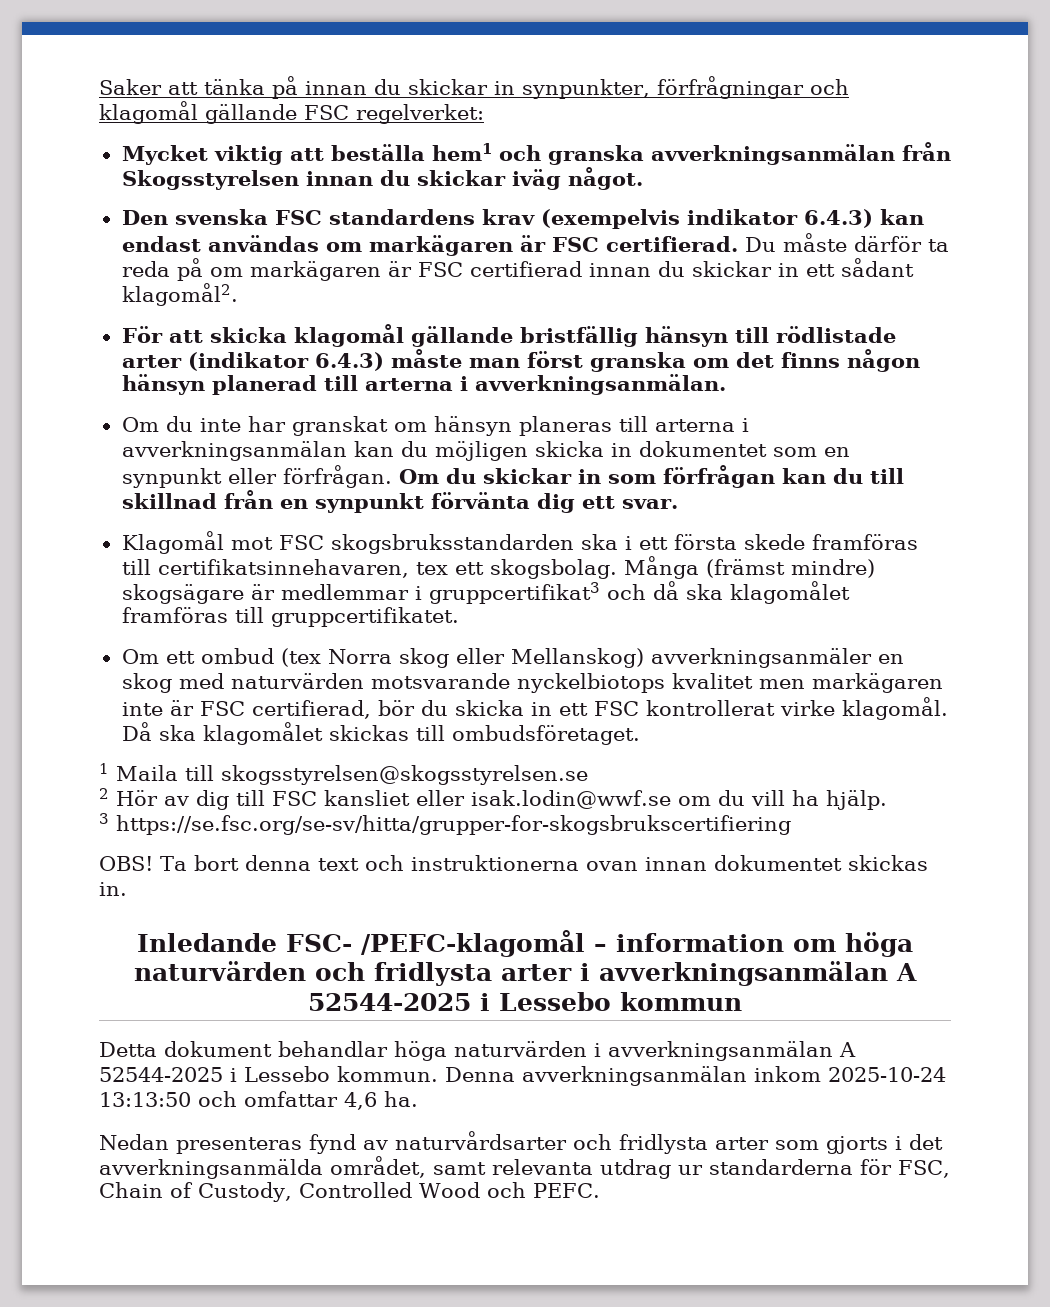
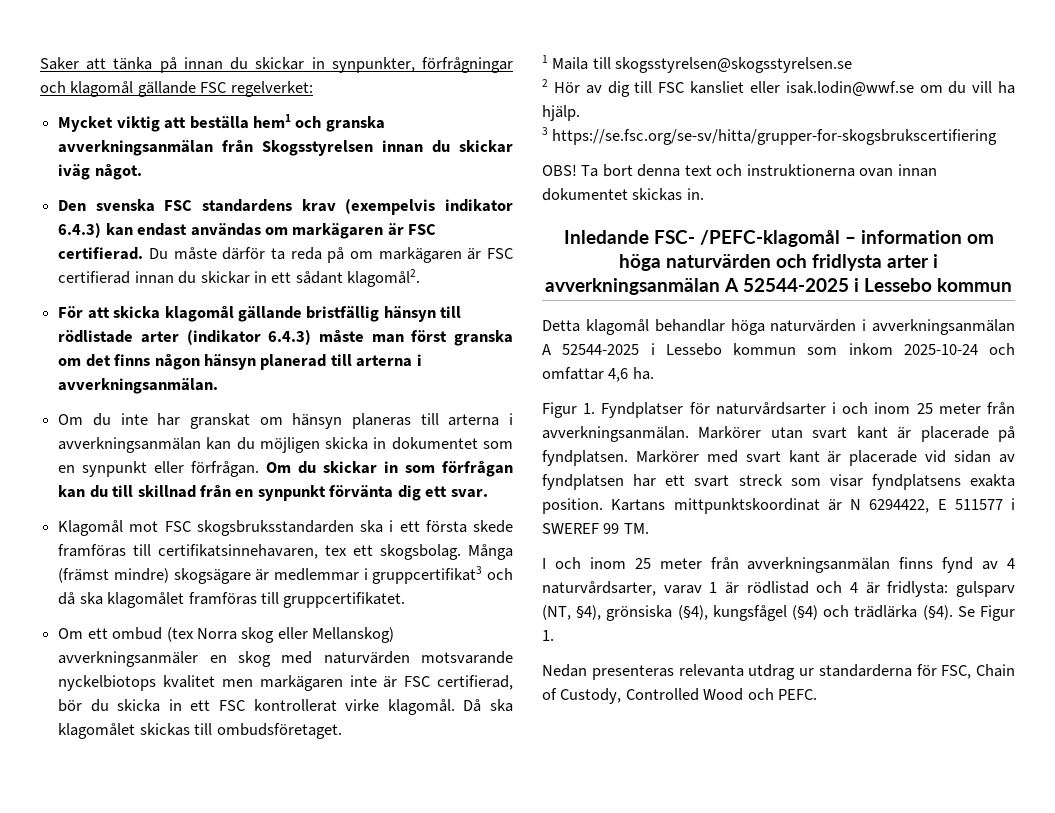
[164,1041,272,1057] dokument -> [585,319,649,335] klagomål
[337,1066,747,1086] kommun. Denna avverkningsanmälan -> [733,343,838,355] kommun som
[99,1092,191,1107] 13:13:50 -> (978, 349) none
[99,1131,943,1154] [99,1156,486,1179] Nedan presenteras fynd av naturvårdsarter och fridlysta arter som gjorts i det avverkningsanmälda området, samt -> [542,402,1015,418] [542,426,1015,442] [542,450,1016,466] [542,474,1015,490] [542,498,1015,514] [542,523,649,534] [542,557,1015,573] [542,581,1015,597] [542,605,1015,621] [542,630,554,641] [542,664,674,680] Figur 1. Fyndplatser för naturvårdsarter i och inom 25 meter från avverkningsanmälan. Markörer utan svart kant är placerade på fyndplatsen. Markörer med svart kant är placerade vid sidan av fyndplatsen har ett svart streck som visar fyndplatsens exakta position. Kartans mittpunktskoordinat är N 6294422, E 511577 i SWEREF 99 TM. // I och inom 25 meter från avverkningsanmälan finns fynd av 4 naturvårdsarter, varav 1 är rödlistad och 4 är fridlysta: gulsparv (NT, §4), grönsiska (§4), kungsfågel (§4) och trädlärka (§4). Se Figur 1. // Nedan presenteras

